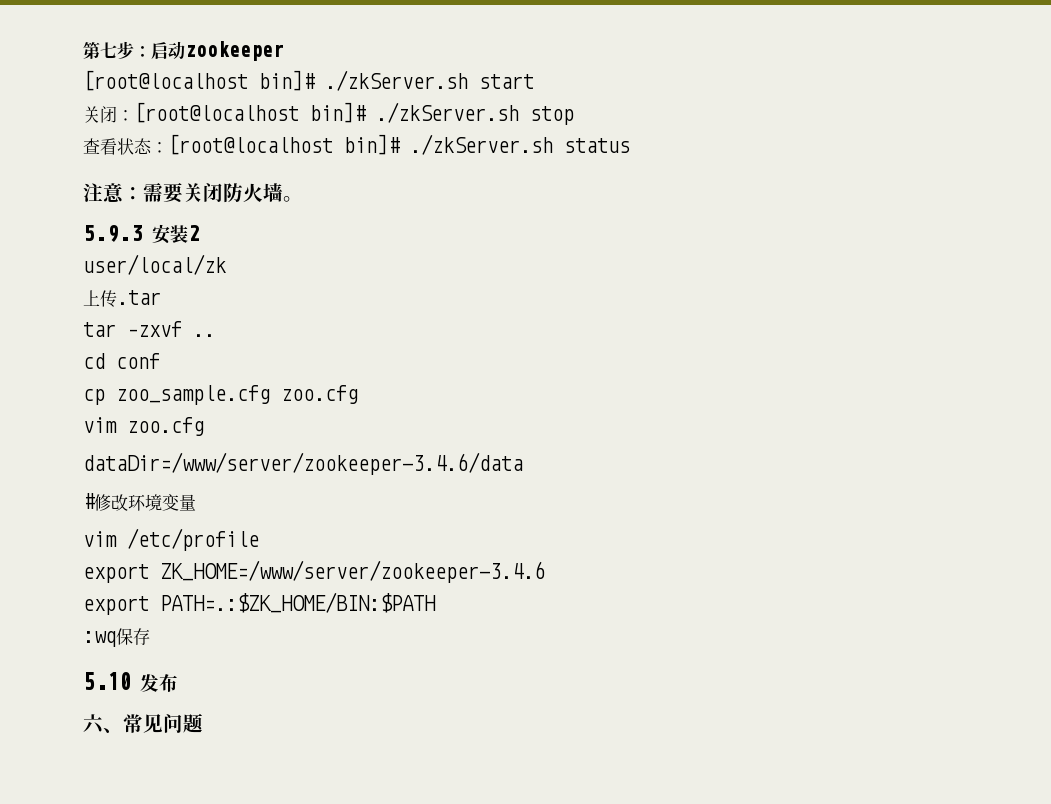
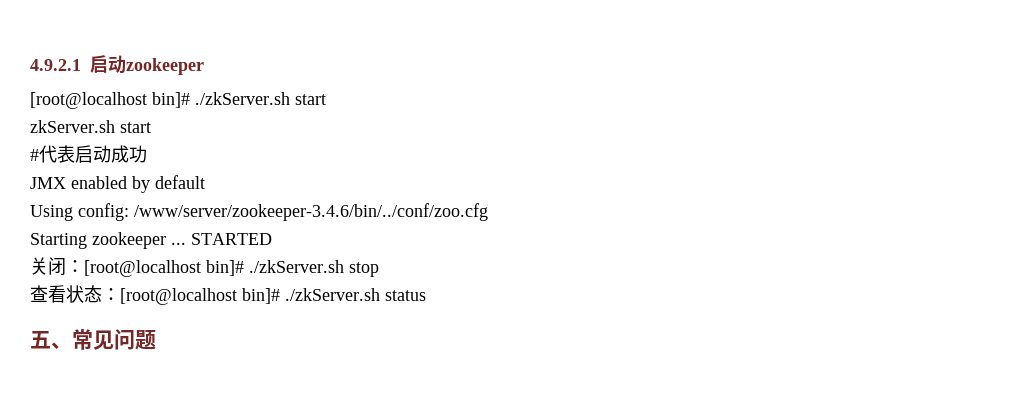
[83,41,151,59] 第七步： -> [30,59,81,71] 4.9.2.1
(534, 81) none -> [30,120,151,133] [30,145,147,163] [30,175,205,193] [30,203,488,221] [30,232,272,249] // zkServer.sh start // #代表启动成功 // JMX enabled by default // Using config: /www/server/zookeeper-3.4.6/bin/../conf/zoo.cfg // Starting zookeeper ... STARTED
[83,182,303,203] [83,224,200,244] [83,254,226,275] [83,290,161,308] [83,321,215,337] [83,353,160,369] [83,385,358,405] [83,417,204,436] [83,452,523,475] [83,493,196,511] [83,528,259,551] [83,560,545,583] [83,592,436,615] [83,628,150,647] [83,672,178,692] [83,714,104,734] 注意：需要关闭防火墙。 // 5.9.3安装2 // user/local/zk // 上传.tar // tar –zxvf .. // cd conf // cp zoo_sample.cfg zoo.cfg // vim zoo.cfg // dataDir=/www/server/zookeeper-3.4.6/data // #修改环境变量 // vim /etc/profile // export ZK_HOME=/www/server/zookeeper-3.4.6 // export PATH=.:$ZK_HOME/BIN:$PATH // :wq保存 // 5.10发布 // 六 -> [30,331,51,349] 五

